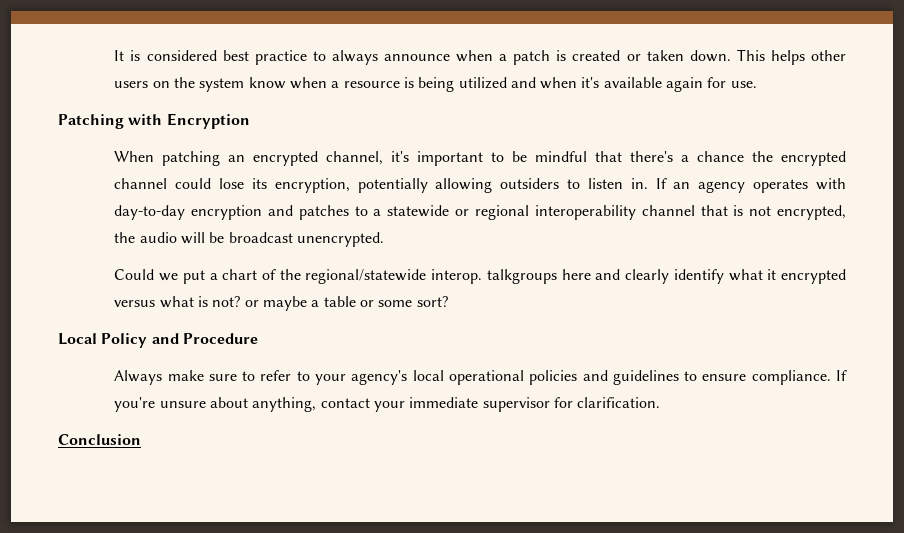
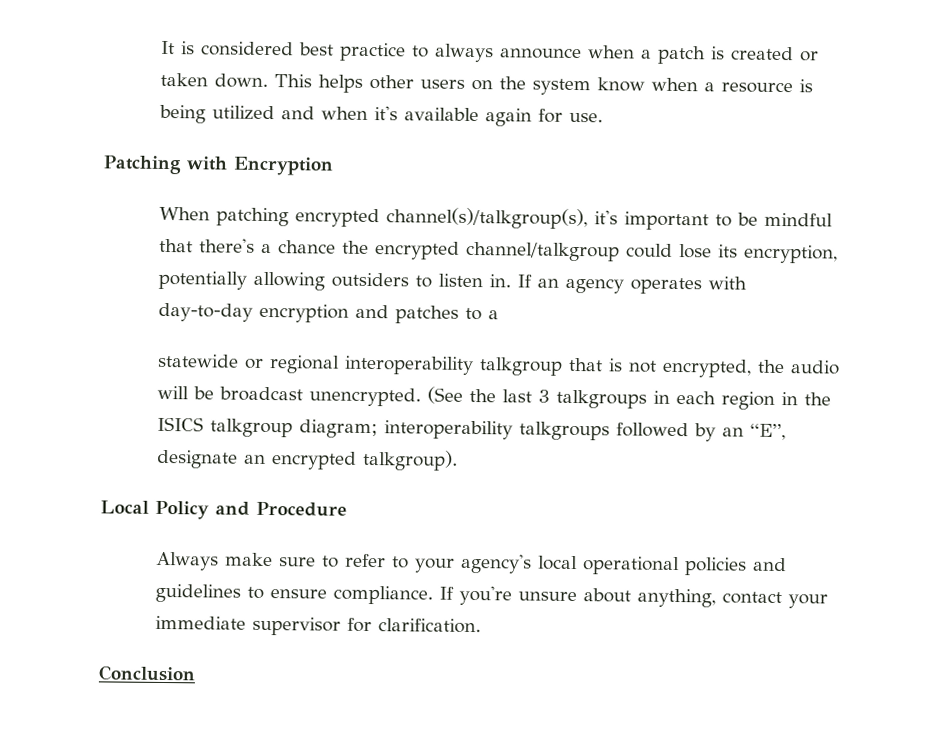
[228,151,384,166] an encrypted channel, -> [294,207,588,230] encrypted channel(s)/talkgroup(s),
[114,178,168,189] channel -> [465,241,620,262] channel/talkgroup
(382, 212) none -> (499, 315) //
[641,205,695,216] channel -> [478,357,563,376] talkgroup
[114,269,846,284] [114,296,448,311] // Could we put a chart of the regional/statewide interop. talkgroups here and clearly identify what it encrypted versus what is not? or maybe a table or some sort? -> [426,386,831,410] [156,416,786,442] [156,449,458,471] (See the last 3 talkgroups in each region in the ISICS talkgroup diagram; interoperability talkgroups followed by an “E”, designate an encrypted talkgroup).

